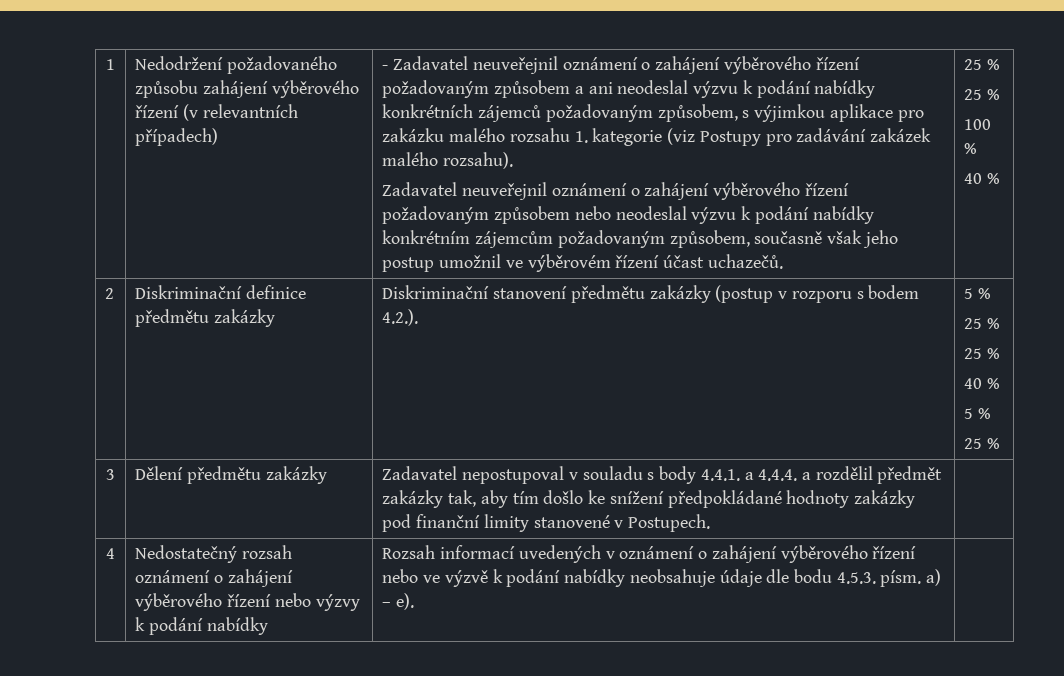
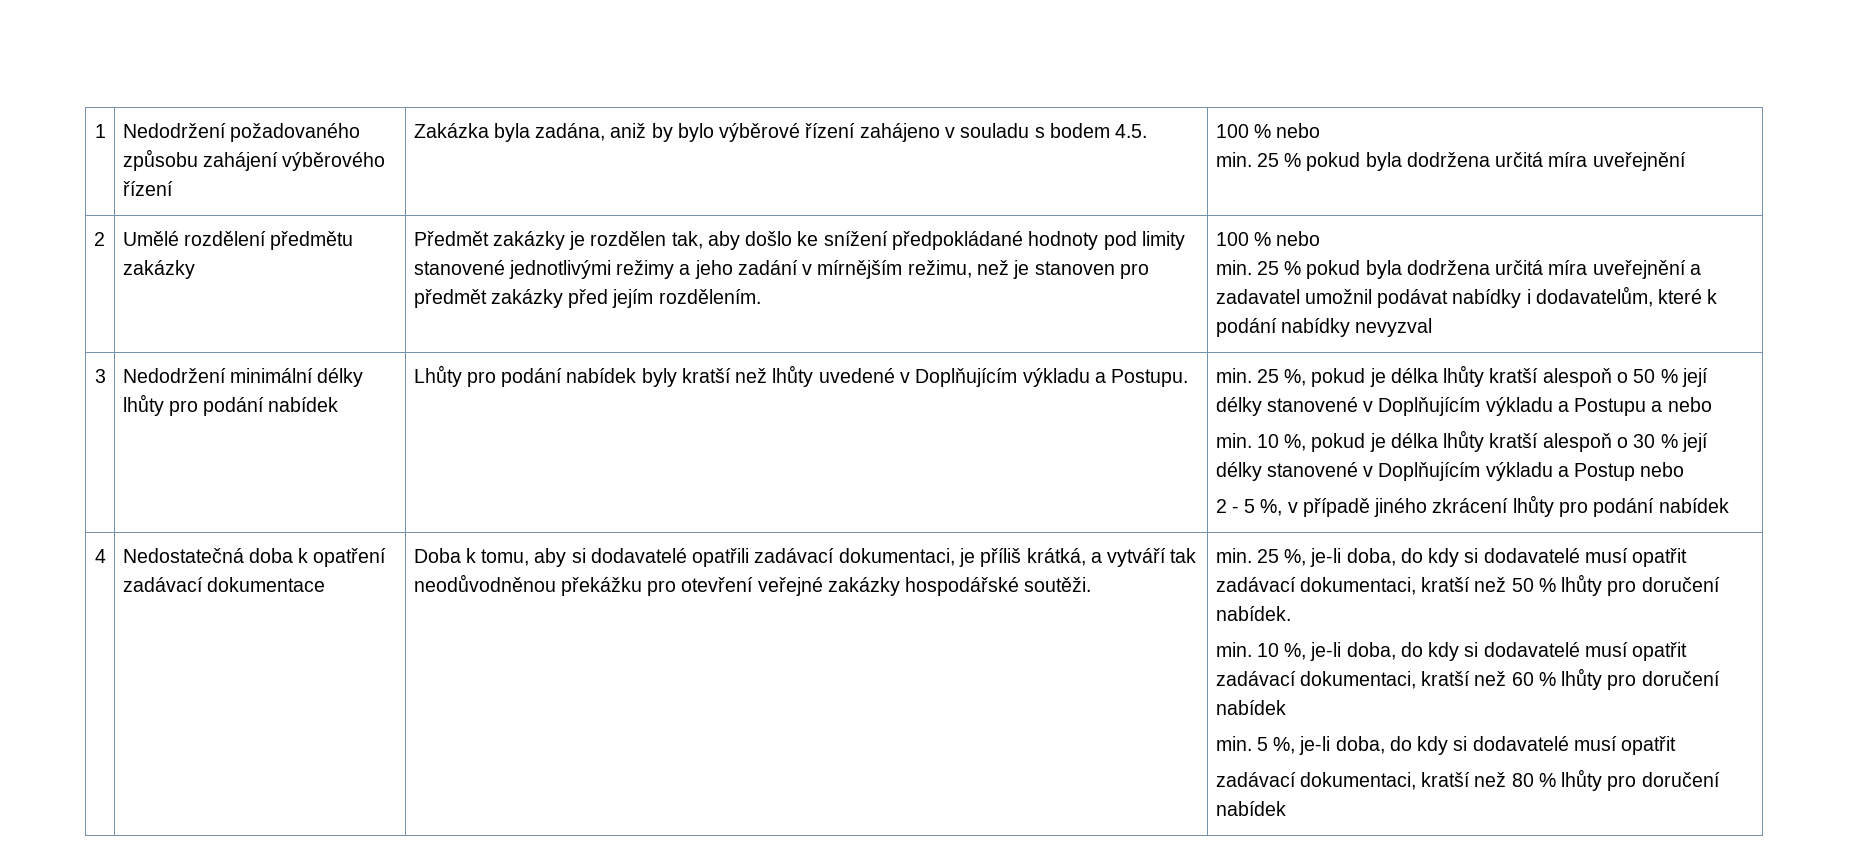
[183,104,298,121] [135,128,219,146] [382,56,860,74] [382,80,876,98] [382,104,924,122] [382,128,931,146] [382,152,514,169] [382,182,849,200] [382,206,874,224] [382,230,898,248] [382,254,783,272] [964,59,1001,70] [964,89,1001,100] [964,119,992,130] [964,143,978,154] [964,173,1001,184] (v relevantních případech) | - Zadavatel neuveřejnil oznámení o zahájení výběrového řízení požadovaným způsobem a ani neodeslal výzvu k podání nabídky konkrétních zájemců požadovaným způsobem, s výjimkou aplikace pro zakázku malého rozsahu 1. kategorie (viz Postupy pro zadávání zakázek malého rozsahu). // Zadavatel neuveřejnil oznámení o zahájení výběrového řízení požadovaným způsobem nebo neodeslal výzvu k podání nabídky konkrétním zájemcům požadovaným způsobem, současně však jeho postup umožnil ve výběrovém řízení účast uchazečů. | 25 % // 25 % // 100 % // 40 % -> [413,123,1148,142] [1215,123,1321,138] [1215,152,1686,171] | Zakázka byla zadána, aniž by bylo výběrové řízení zahájeno v souladu s bodem 4.5. | 100 % nebo // min. 25 % pokud byla dodržena určitá míra uveřejnění
[135,285,307,299] [135,309,276,327] [382,285,920,303] [382,309,419,326] [964,288,992,299] [964,318,1001,329] [964,348,1001,359] [964,378,1001,389] [964,408,992,419] [964,438,1001,449] [106,469,115,480] [135,466,327,484] [382,466,943,484] [382,490,444,508] Diskriminační definice předmětu zakázky | Diskriminační stanovení předmětu zakázky (postup v rozporu s bodem 4.2.). | 5 % // 25 % // 25 % // 40 % // 5 % // 25 % // 3 | Dělení předmětu zakázky | Zadavatel nepostupoval v souladu s body 4.4.1. a 4.4.4. a rozdělil předmět zakázky -> [122,231,354,250] [122,260,195,279] [413,231,667,250] Umělé rozdělení předmětu zakázky | Předmět zakázky je rozdělen
[512,491,539,504] tím -> (740, 240) none
[853,490,915,508] [382,514,711,532] [106,548,115,559] [135,545,293,563] [135,569,293,587] [135,593,360,611] [135,617,268,635] [382,545,917,563] [382,569,942,587] [382,593,415,610] zakázky pod finanční limity stanovené v Postupech. | // 4 | Nedostatečný rozsah oznámení o zahájení výběrového řízení nebo výzvy k podání nabídky | Rozsah informací uvedených v oznámení o zahájení výběrového řízení nebo ve výzvě k podání nabídky neobsahuje údaje dle bodu 4.5.3. písm. a) – e). | -> [1103,231,1185,250] [413,260,1149,279] [413,289,761,308] [1215,231,1321,246] [1215,260,1701,279] [1215,286,1718,308] [1215,318,1433,337] [94,369,106,383] [122,368,364,387] [122,394,339,416] [413,365,1189,387] [1215,365,1708,387] [1215,397,1712,416] [1215,430,1708,452] [1215,462,1685,481] [1215,495,1729,517] [94,549,106,563] [122,548,387,567] [122,577,325,592] [413,548,1197,567] [413,574,1092,596] [1215,548,1688,567] [1215,574,1720,596] [1215,606,1291,621] [1215,642,1688,661] [1215,668,1720,690] [1215,700,1286,715] [1215,736,1677,755] [1215,769,1720,791] [1215,801,1286,816] pod limity stanovené jednotlivými režimy a jeho zadání v mírnějším režimu, než je stanoven pro předmět zakázky před jejím rozdělením. | 100 % nebo // min. 25 % pokud byla dodržena určitá míra uveřejnění a zadavatel umožnil podávat nabídky i dodavatelům, které k podání nabídky nevyzval // 3 | Nedodržení minimální délky lhůty pro podání nabídek | Lhůty pro podání nabídek byly kratší než lhůty uvedené v Doplňujícím výkladu a Postupu. | min. 25 %, pokud je délka lhůty kratší alespoň o 50 % její délky stanovené v Doplňujícím výkladu a Postupu a nebo // min. 10 %, pokud je délka lhůty kratší alespoň o 30 % její délky stanovené v Doplňujícím výkladu a Postup nebo // 2 - 5 %, v případě jiného zkrácení lhůty pro podání nabídek // 4 | Nedostatečná doba k opatření zadávací dokumentace | Doba k tomu, aby si dodavatelé opatřili zadávací dokumentaci, je příliš krátká, a vytváří tak neodůvodněnou překážku pro otevření veřejné zakázky hospodářské soutěži. | min. 25 %, je-li doba, do kdy si dodavatelé musí opatřit zadávací dokumentaci, kratší než 50 % lhůty pro doručení nabídek. // min. 10 %, je-li doba, do kdy si dodavatelé musí opatřit zadávací dokumentaci, kratší než 60 % lhůty pro doručení nabídek // min. 5 %, je-li doba, do kdy si dodavatelé musí opatřit // zadávací dokumentaci, kratší než 80 % lhůty pro doručení nabídek

